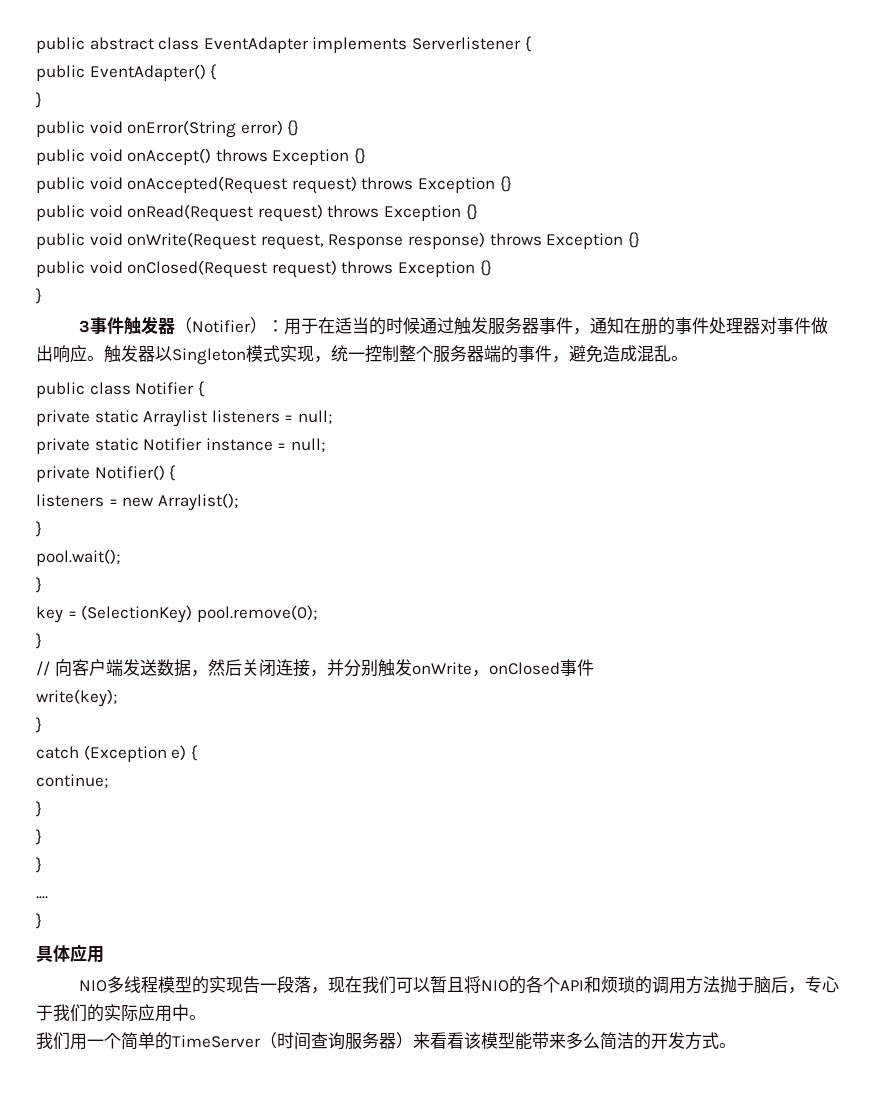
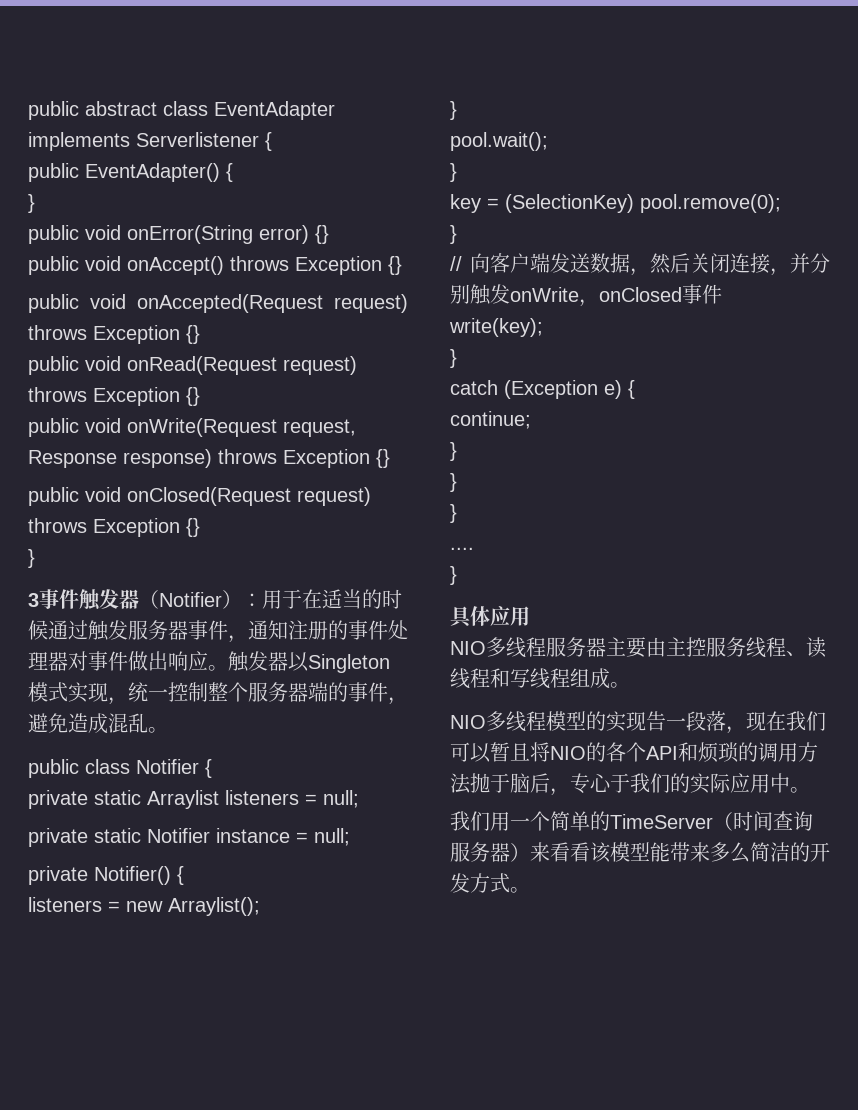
[623,317,641,334] 在 -> [288,620,308,640] 注
(104, 954) none -> [450,637,826,658] [450,668,630,689] // NIO多线程服务器主要由主控服务线程、读线程和写线程组成。

